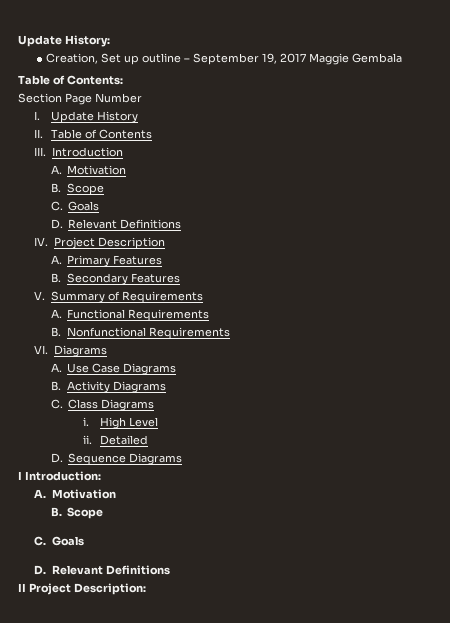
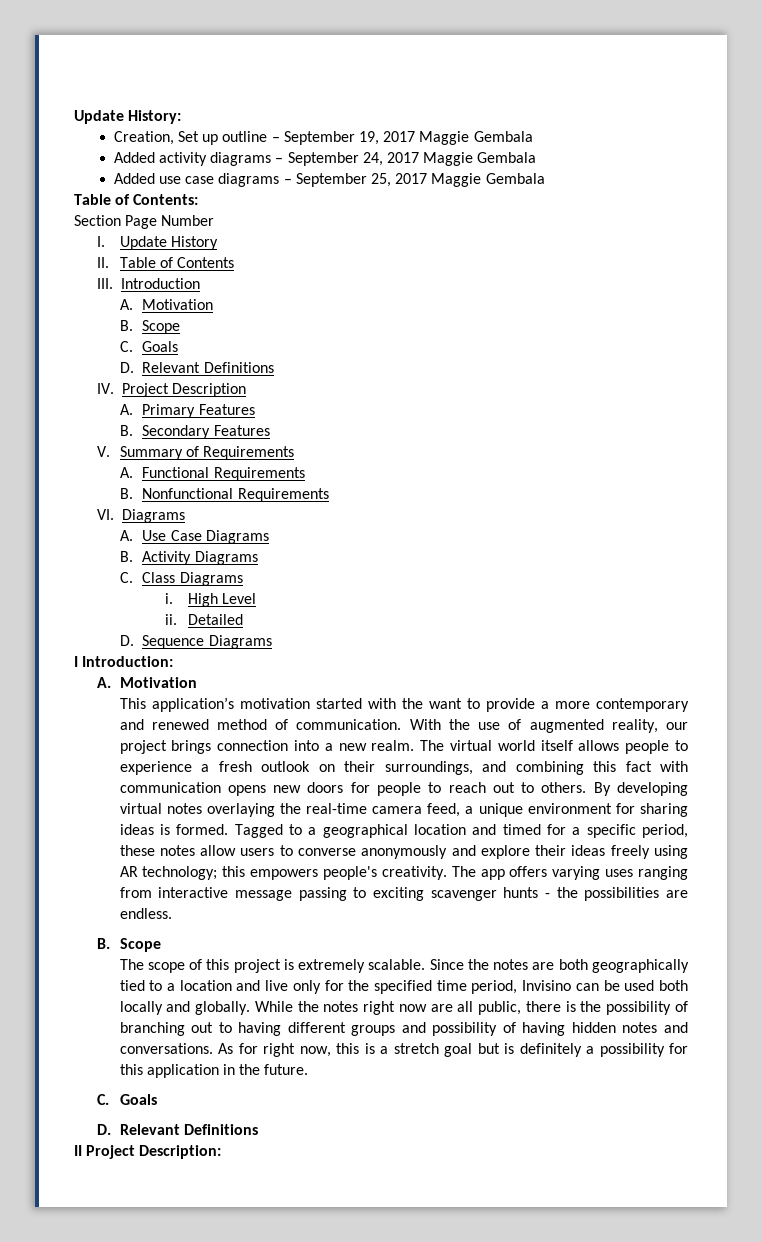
(403, 58) none -> [113,152,537,166] [113,173,545,187] // Added activity diagrams – September 24, 2017 Maggie Gembala // Added use case diagrams – September 25, 2017 Maggie Gembala
[50,507,104,519] B. Scope -> [119,697,689,712] [119,719,689,733] [119,740,689,754] [119,761,688,775] [119,782,688,796] [119,803,688,817] [119,824,688,838] [119,845,688,859] [119,866,688,880] [119,887,688,901] [119,908,172,919] [96,938,161,952] [119,959,689,973] [119,980,688,994] [119,1001,689,1015] [119,1022,688,1036] [119,1043,688,1057] [119,1064,309,1078] This application’s motivation started with the want to provide a more contemporary and renewed method of communication. With the use of augmented reality, our project brings connection into a new realm. The virtual world itself allows people to experience a fresh outlook on their surroundings, and combining this fact with communication opens new doors for people to reach out to others. By developing virtual notes overlaying the real-time camera feed, a unique environment for sharing ideas is formed. Tagged to a geographical location and timed for a specific period, these notes allow users to converse anonymously and explore their ideas freely using AR technology; this empowers people's creativity. The app offers varying uses ranging from interactive message passing to exciting scavenger hunts - the possibilities are endless. // B. Scope // The scope of this project is extremely scalable. Since the notes are both geographically tied to a location and live only for the specified time period, Invisino can be used both locally and globally. While the notes right now are all public, there is the possibility of branching out to having different groups and possibility of having hidden notes and conversations. As for right now, this is a stretch goal but is definitely a possibility for this application in the future.

